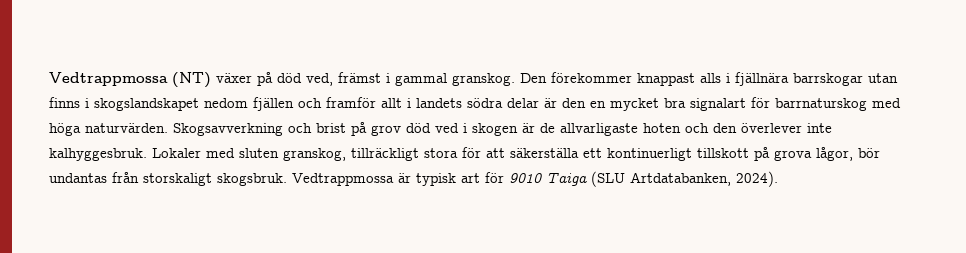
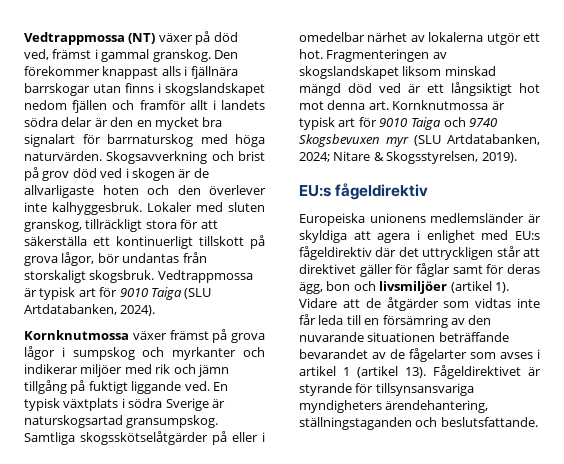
(778, 179) none -> [24,329,265,343] [24,346,265,360] [24,364,229,377] [24,380,228,394] [24,398,225,411] [24,415,219,428] [24,431,265,445] [299,32,540,45] [299,49,447,62] [299,66,496,79] [299,82,540,96] [299,100,505,110] [299,117,498,130] [299,134,540,147] [299,151,517,164] [299,183,429,200] [299,213,541,226] [299,230,540,243] [299,246,540,260] [299,263,540,277] [299,281,509,294] [299,297,540,311] [299,314,492,328] [299,332,509,342] [299,348,540,362] [299,365,541,379] [299,383,474,396] [299,400,489,413] [299,417,538,430] // Kornknutmossa växer främst på grova lågor i sumpskog och myrkanter och indikerar miljöer med rik och jämn tillgång på fuktigt liggande ved. En typisk växtplats i södra Sverige är naturskogsartad gransumpskog. Samtliga skogsskötselåtgärder på eller i omedelbar närhet av lokalerna utgör ett hot. Fragmenteringen av skogslandskapet liksom minskad mängd död ved är ett långsiktigt hot mot denna art. Kornknutmossa är typisk art för 9010 Taiga och 9740 Skogsbevuxen myr (SLU Artdatabanken, 2024; Nitare & Skogsstyrelsen, 2019). // EU:s fågeldirektiv // Europeiska unionens medlemsländer är skyldiga att agera i enlighet med EU:s fågeldirektiv där det uttryckligen står att direktivet gäller för fåglar samt för deras ägg, bon och livsmiljöer (artikel 1). Vidare att de åtgärder som vidtas inte får leda till en försämring av den nuvarande situationen beträffande bevarandet av de fågelarter som avses i artikel 1 (artikel 13). Fågeldirektivet är styrande för tillsynsansvariga myndigheters ärendehantering, ställningstaganden och beslutsfattande.

